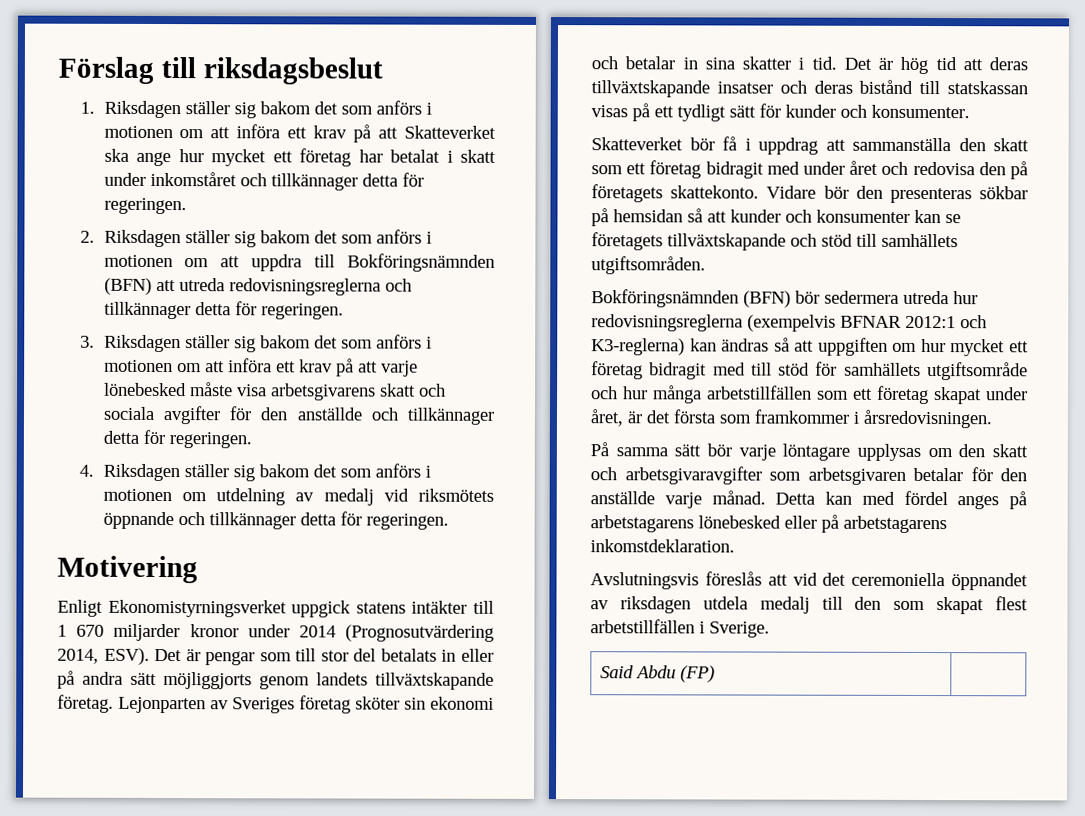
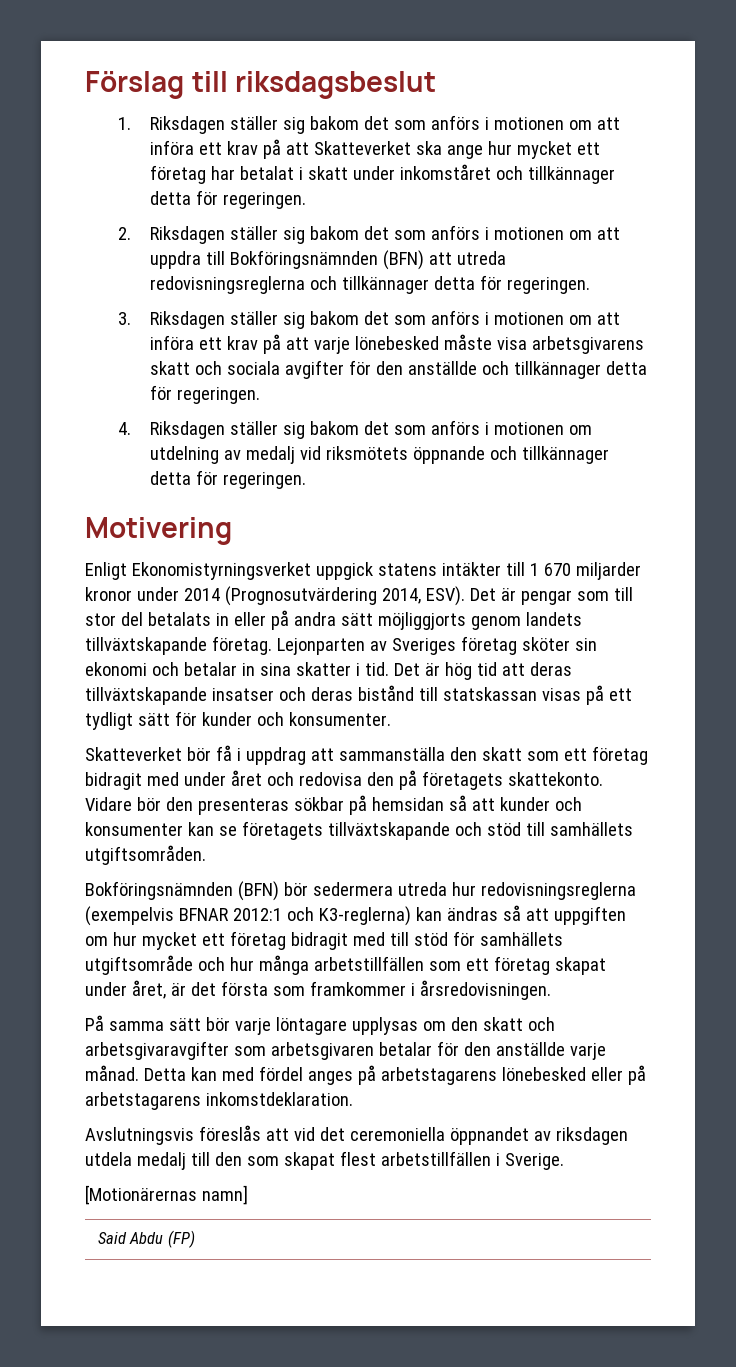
(770, 629) none -> [85,1185,248,1205] // [Motionärernas namn]

